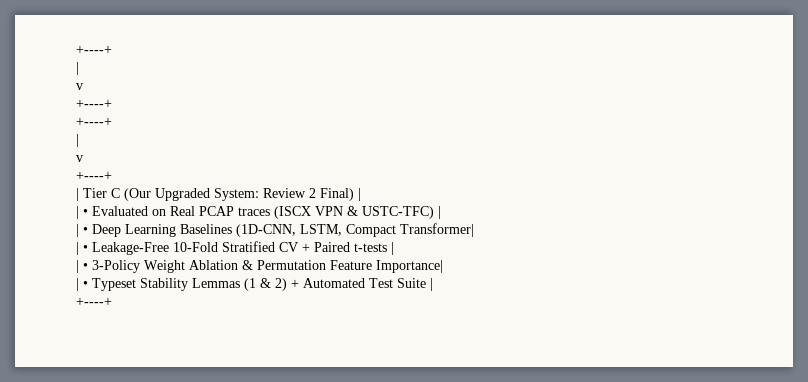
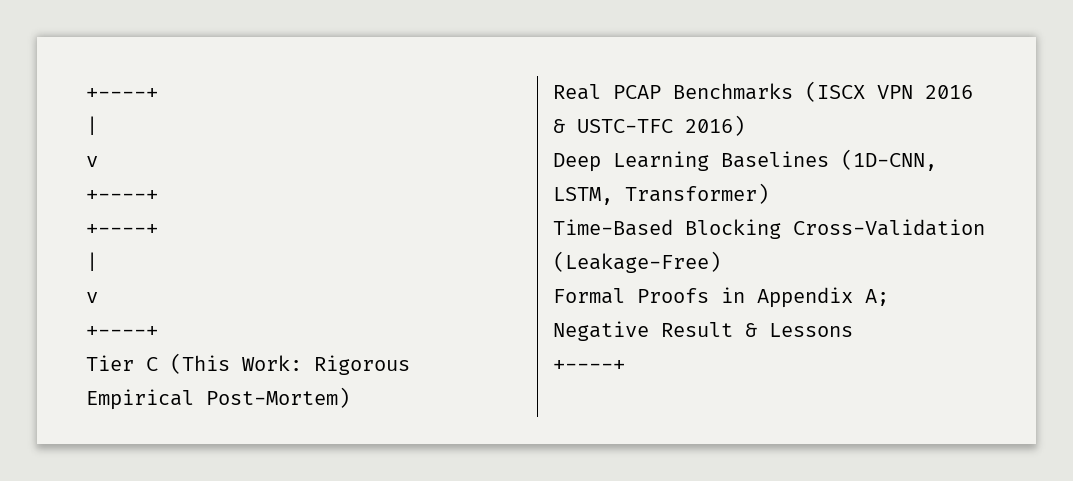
[76,188,79,201] | -> (158, 331) none
[124,188,361,201] [76,206,166,219] (Our Upgraded System: Review 2 Final) | // | • Evaluated on -> [170,353,410,375] [86,387,350,410] (This Work: Rigorous Empirical Post-Mortem) //
[238,207,270,216] traces -> [673,83,793,100] Benchmarks
[347,206,441,219] [76,224,88,237] & USTC-TFC) | // | • -> [925,85,973,99] [553,115,745,136] 2016 & USTC-TFC 2016) //
[346,223,474,237] [76,241,394,255] [76,260,443,273] [76,278,433,291] Compact Transformer| // | • Leakage-Free 10-Fold Stratified CV + Paired t-tests | // | • 3-Policy Weight Ablation & Permutation Feature Importance| // | • Typeset Stability Lemmas (1 & 2) + Automated Test Suite | -> [625,183,769,204] [553,219,985,239] [553,251,721,273] [553,287,889,308] [553,321,853,341] Transformer) // Time-Based Blocking Cross-Validation (Leakage-Free) // Formal Proofs in Appendix A; Negative Result & Lessons

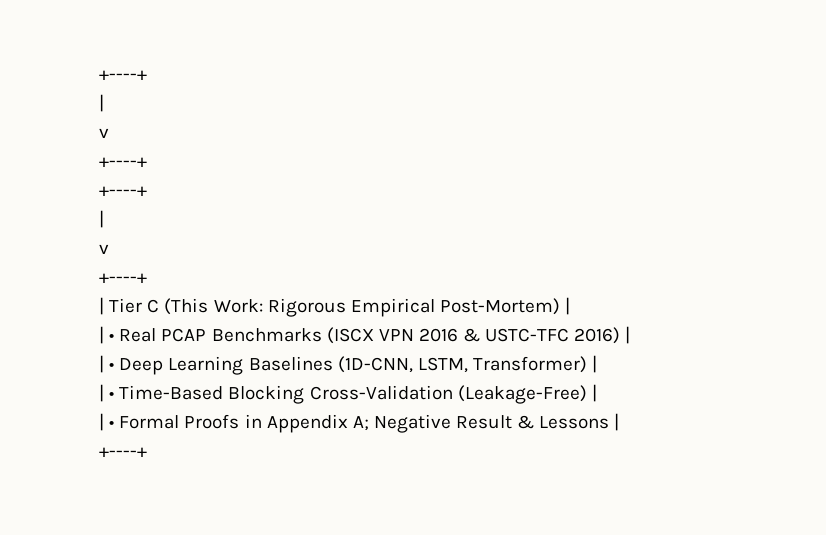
(158, 331) none -> [99,297,104,315] |
(350, 397) // -> [565,297,571,315] [99,326,115,344] | // | •
(745, 125) // -> [625,326,631,344] [99,355,115,373] | // | •
(769, 193) // -> [592,355,598,373] [99,384,115,402] | // | •
(721, 262) // -> [591,384,597,402] [99,413,115,431] | // | •
(853, 330) none -> [614,413,620,431] |

